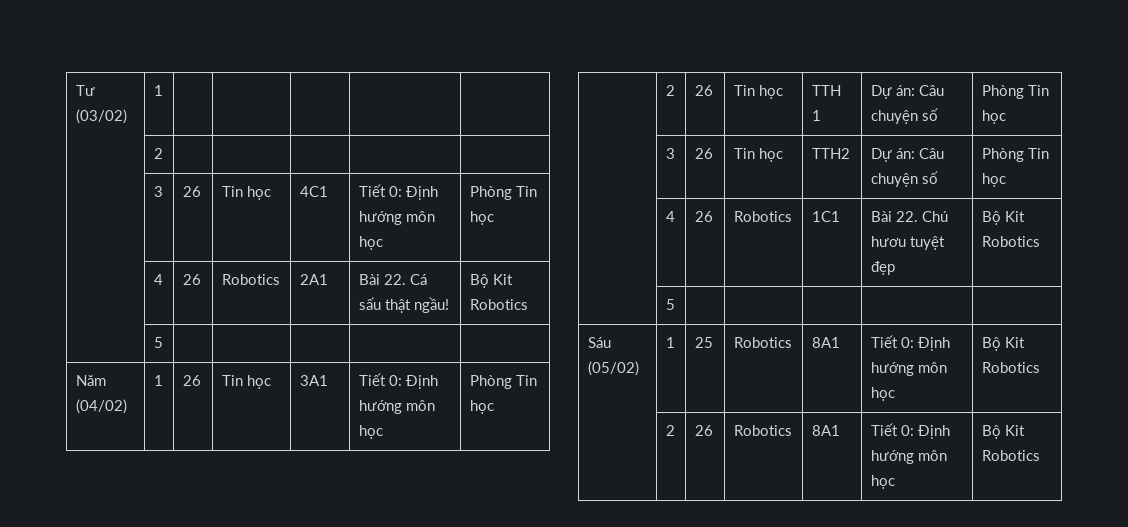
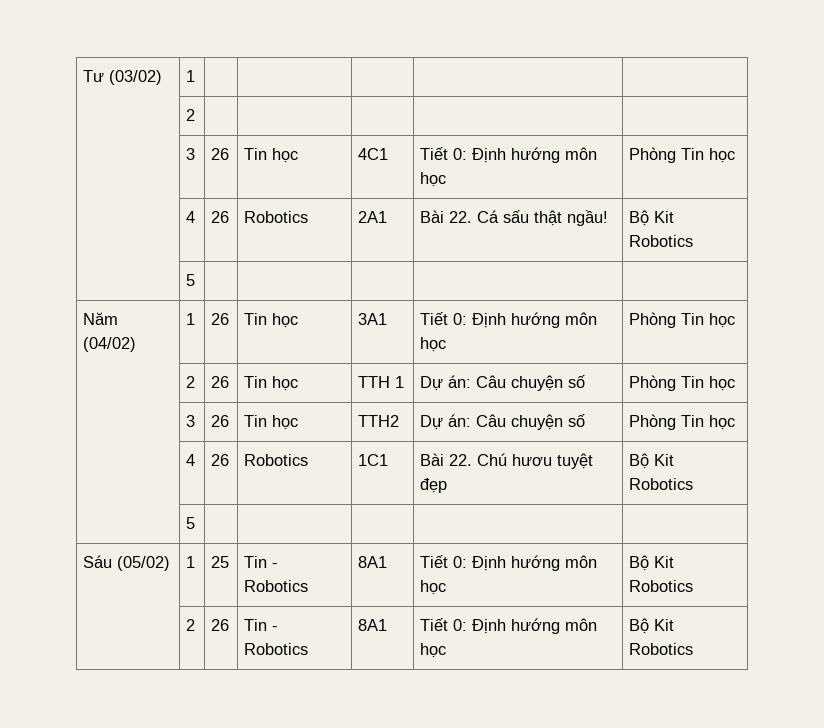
(713, 342) none -> [244,556,279,568] Tin -
(713, 430) none -> [244,619,279,631] Tin -

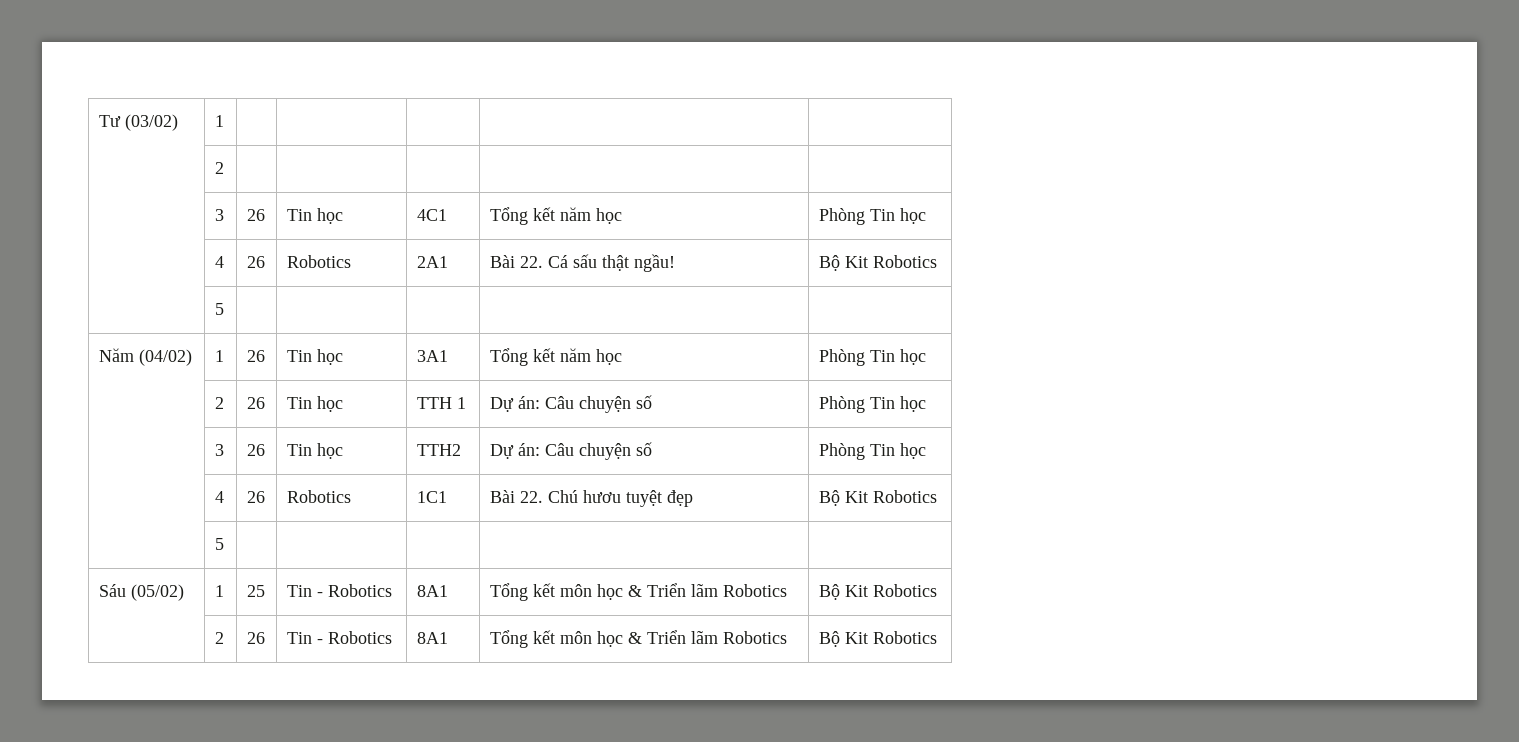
[420,147,598,163] Tiết 0: Định hướng môn -> [489,207,591,225] Tổng kết năm
[420,312,598,328] Tiết 0: Định hướng môn -> [489,348,591,366] Tổng kết năm
[420,555,598,571] [420,580,447,595] Tiết 0: Định hướng môn học -> [489,583,787,601] Tổng kết môn học & Triển lãm Robotics
[420,618,598,634] [420,643,447,658] Tiết 0: Định hướng môn học -> [489,630,787,648] Tổng kết môn học & Triển lãm Robotics

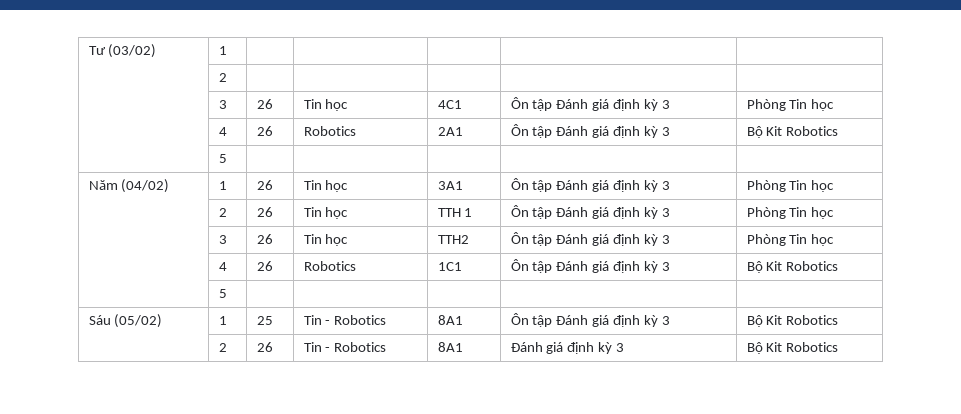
[489,207,622,225] Tổng kết năm học -> [510,97,671,111] Ôn tập Đánh giá định kỳ 3
[489,254,675,272] Bài 22. Cá sấu thật ngầu! -> [510,124,671,138] Ôn tập Đánh giá định kỳ 3
[489,348,622,366] Tổng kết năm học -> [510,178,671,192] Ôn tập Đánh giá định kỳ 3
[489,395,652,413] Dự án: Câu chuyện số -> [510,205,671,219] Ôn tập Đánh giá định kỳ 3
[489,442,652,460] Dự án: Câu chuyện số -> [510,232,671,246] Ôn tập Đánh giá định kỳ 3
[489,490,693,507] Bài 22. Chú hươu tuyệt đẹp -> [510,259,671,273] Ôn tập Đánh giá định kỳ 3
[489,583,787,601] Tổng kết môn học & Triển lãm Robotics -> [510,313,671,327] Ôn tập Đánh giá định kỳ 3
[489,630,787,648] Tổng kết môn học & Triển lãm Robotics -> [510,342,625,354] Đánh giá định kỳ 3

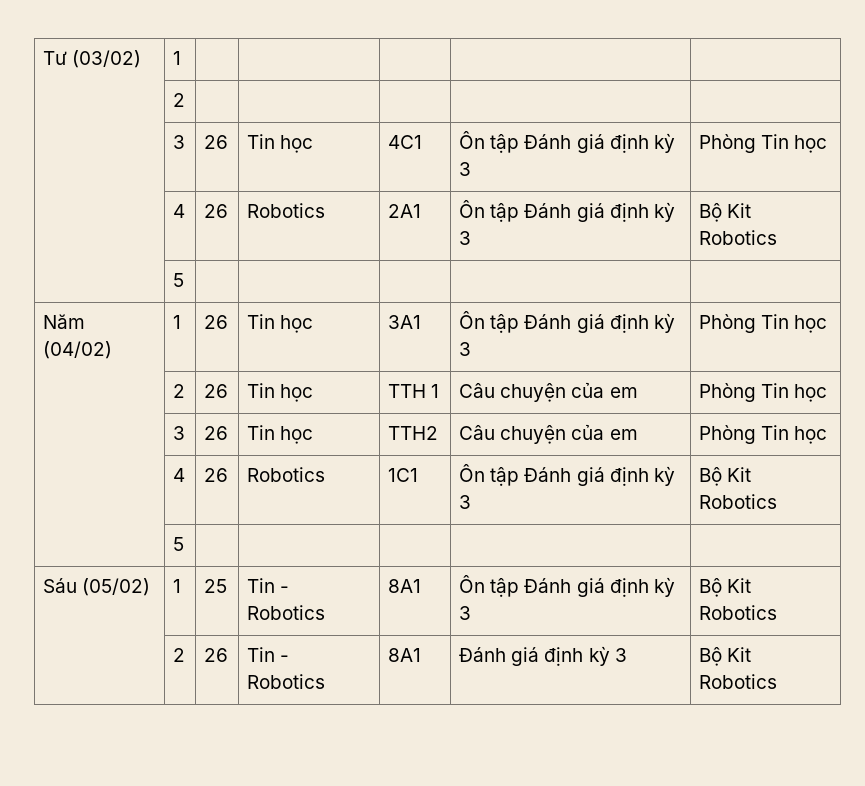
[510,205,671,219] Ôn tập Đánh giá định kỳ 3 -> [459,382,638,402] Câu chuyện của em
[510,232,671,246] Ôn tập Đánh giá định kỳ 3 -> [459,424,638,444] Câu chuyện của em

